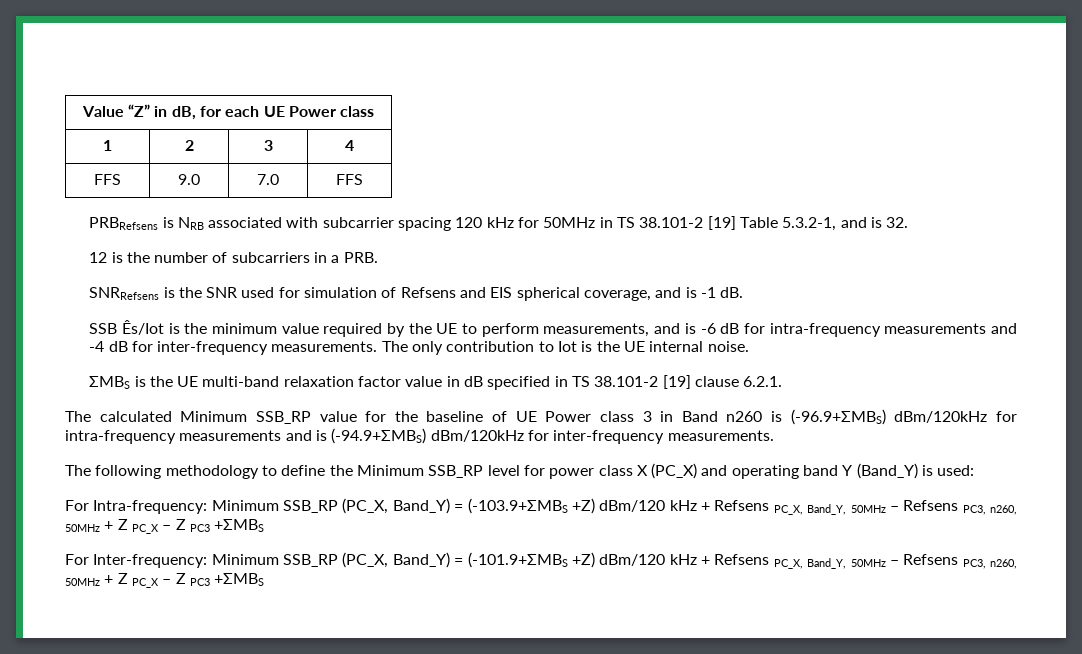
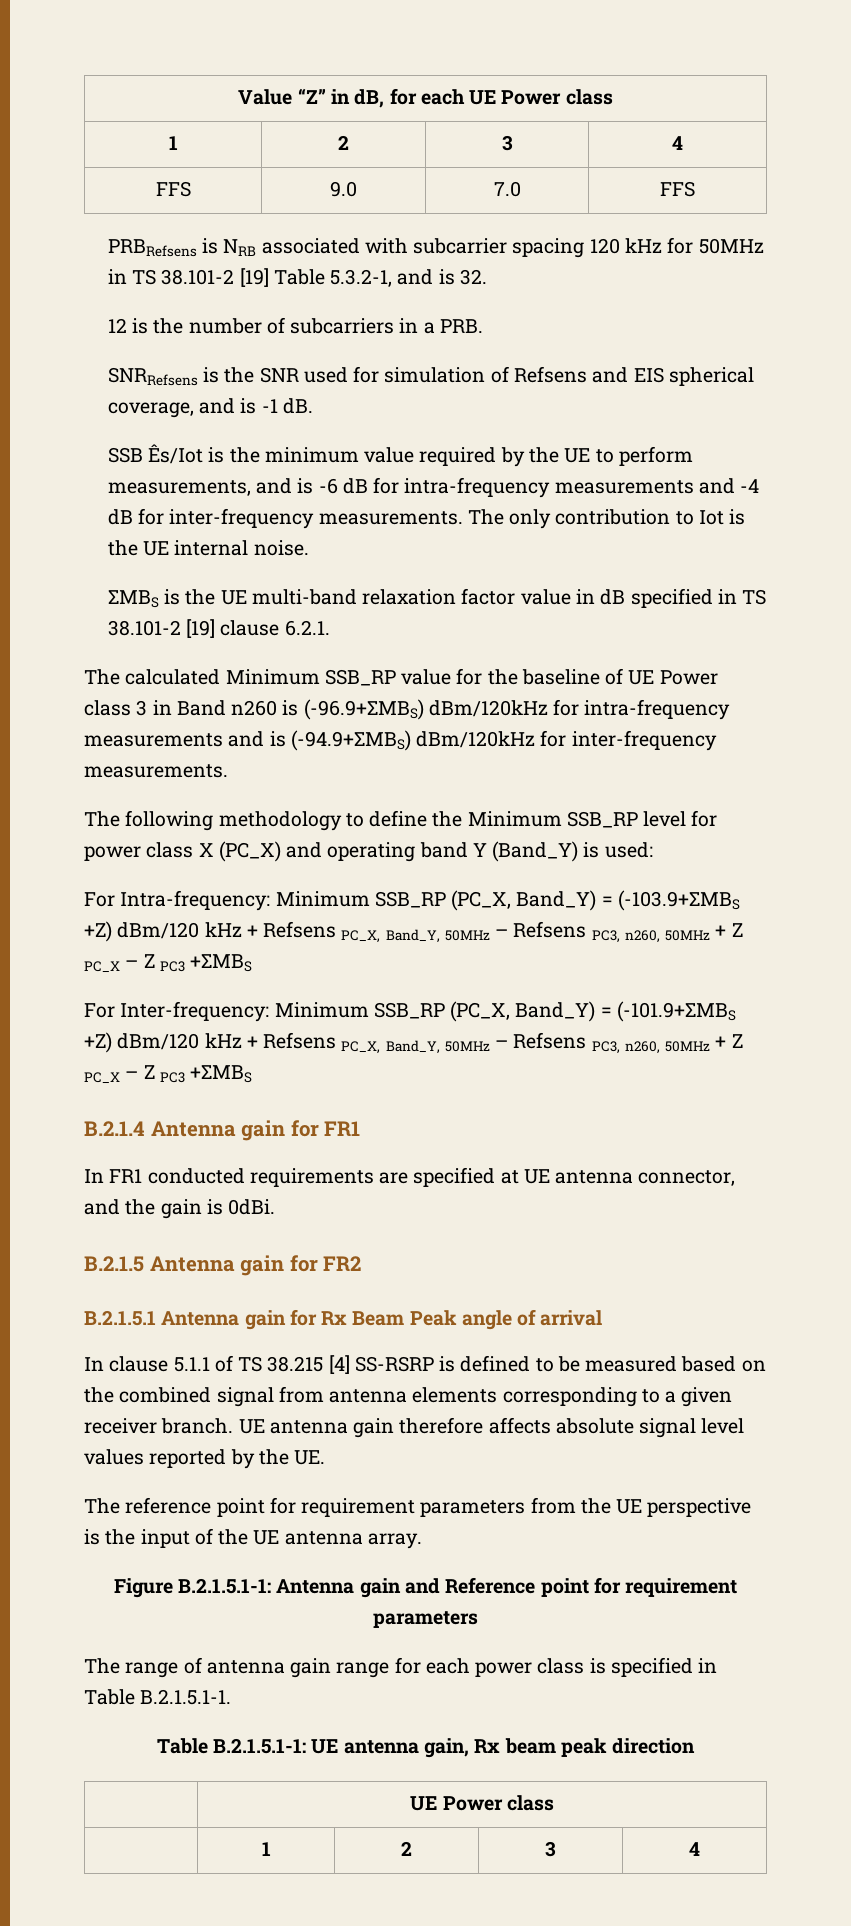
(265, 579) none -> [84,1120,361,1141] [84,1167,736,1187] [84,1199,276,1219] [84,1255,362,1276] [84,1309,603,1330] [84,1355,766,1374] [84,1386,733,1407] [84,1417,745,1438] [84,1449,326,1469] [84,1497,752,1517] [84,1528,422,1549] [113,1577,738,1598] [373,1611,478,1628] [84,1657,718,1678] [84,1689,232,1705] [156,1738,696,1758] [410,1795,554,1811] [261,1842,271,1856] [401,1841,413,1856] [545,1841,556,1857] [689,1842,700,1856] // B.2.1.4 Antenna gain for FR1 // In FR1 conducted requirements are specified at UE antenna connector, and the gain is 0dBi. // B.2.1.5 Antenna gain for FR2 // B.2.1.5.1 Antenna gain for Rx Beam Peak angle of arrival // In clause 5.1.1 of TS 38.215 [4] SS-RSRP is defined to be measured based on the combined signal from antenna elements corresponding to a given receiver branch. UE antenna gain therefore affects absolute signal level values reported by the UE. // The reference point for requirement parameters from the UE perspective is the input of the UE antenna array. // Figure B.2.1.5.1-1: Antenna gain and Reference point for requirement parameters // The range of antenna gain range for each power class is specified in Table B.2.1.5.1-1. // Table B.2.1.5.1-1: UE antenna gain, Rx beam peak direction // | UE Power class // | 1 | 2 | 3 | 4

